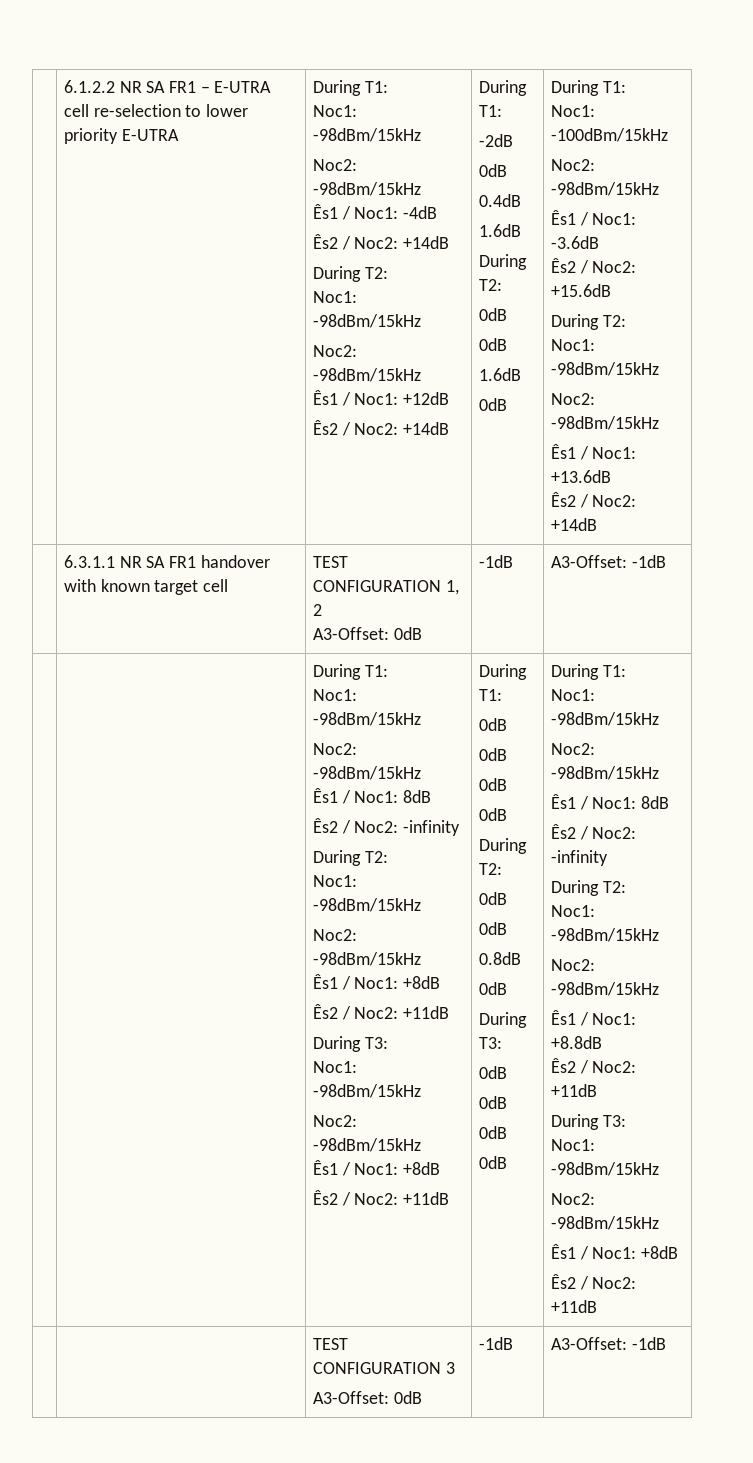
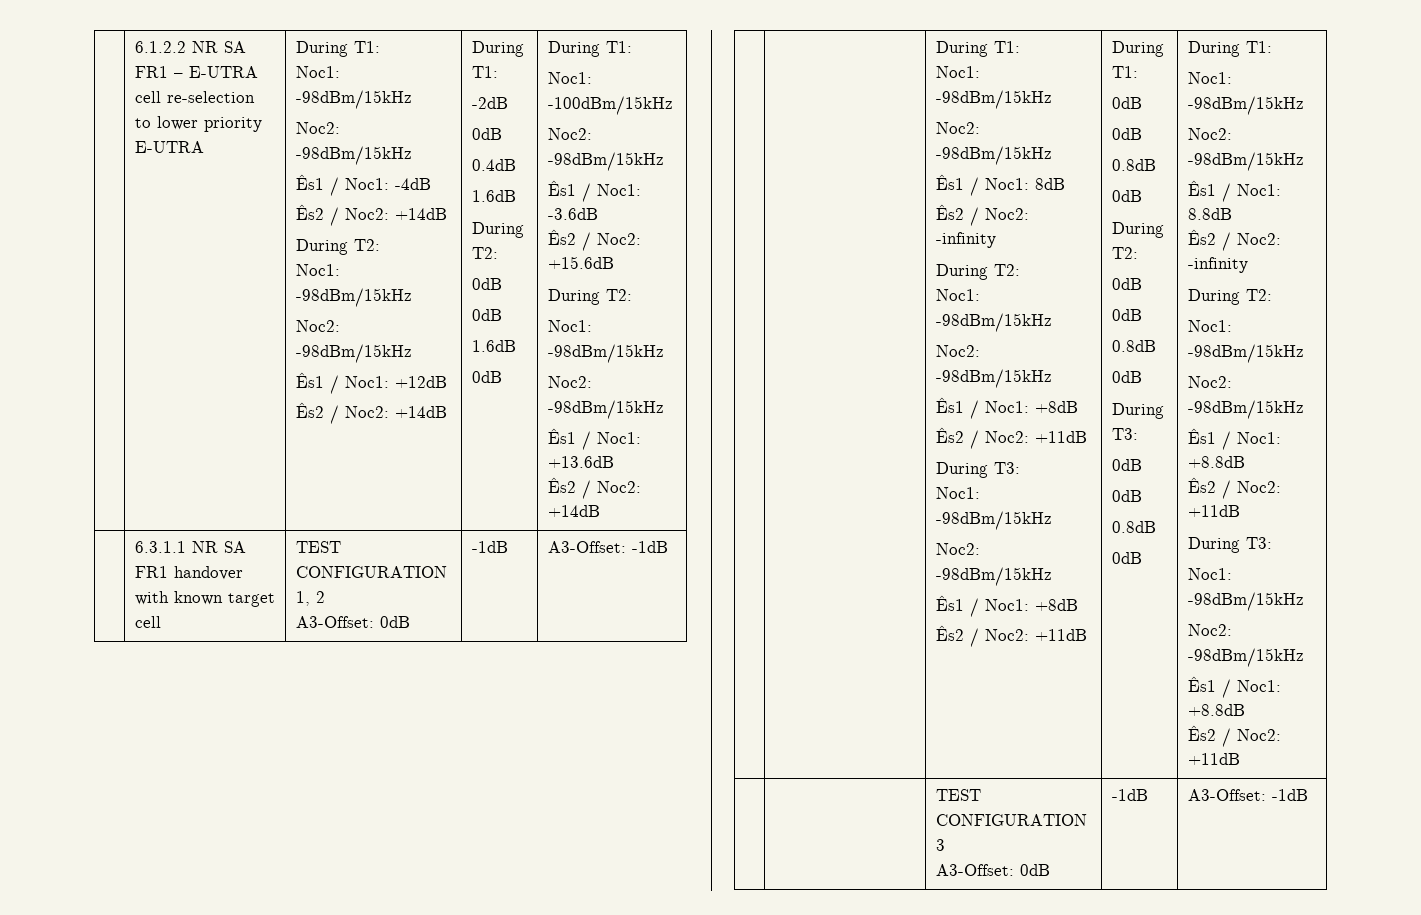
[478,778,507,791] 0dB -> [1111,159,1156,171] 0.8dB
[478,1126,507,1139] 0dB -> [1111,521,1156,533] 0.8dB
[641,796,670,809] 8dB -> [1187,208,1232,220] 8.8dB
[641,1246,679,1259] +8dB -> [1187,704,1245,716] +8.8dB

